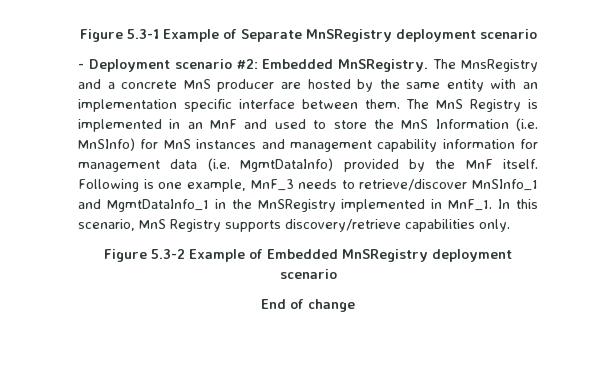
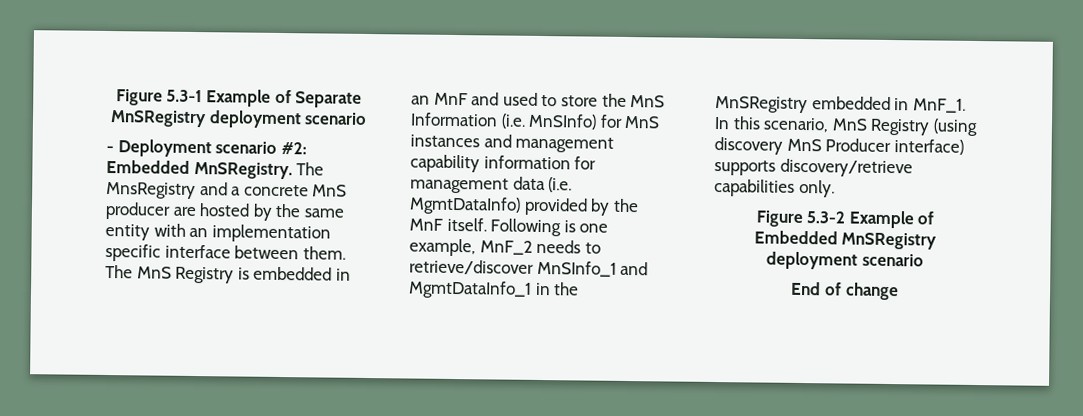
[78,119,162,132] implemented -> [253,266,333,281] embedded
[250,179,294,191] MnF_3 -> [479,240,533,255] MnF_2
[341,199,426,212] implemented -> [811,96,891,111] embedded
(221, 225) none -> [932,118,978,137] [714,136,964,155] (using discovery MnS Producer interface)

